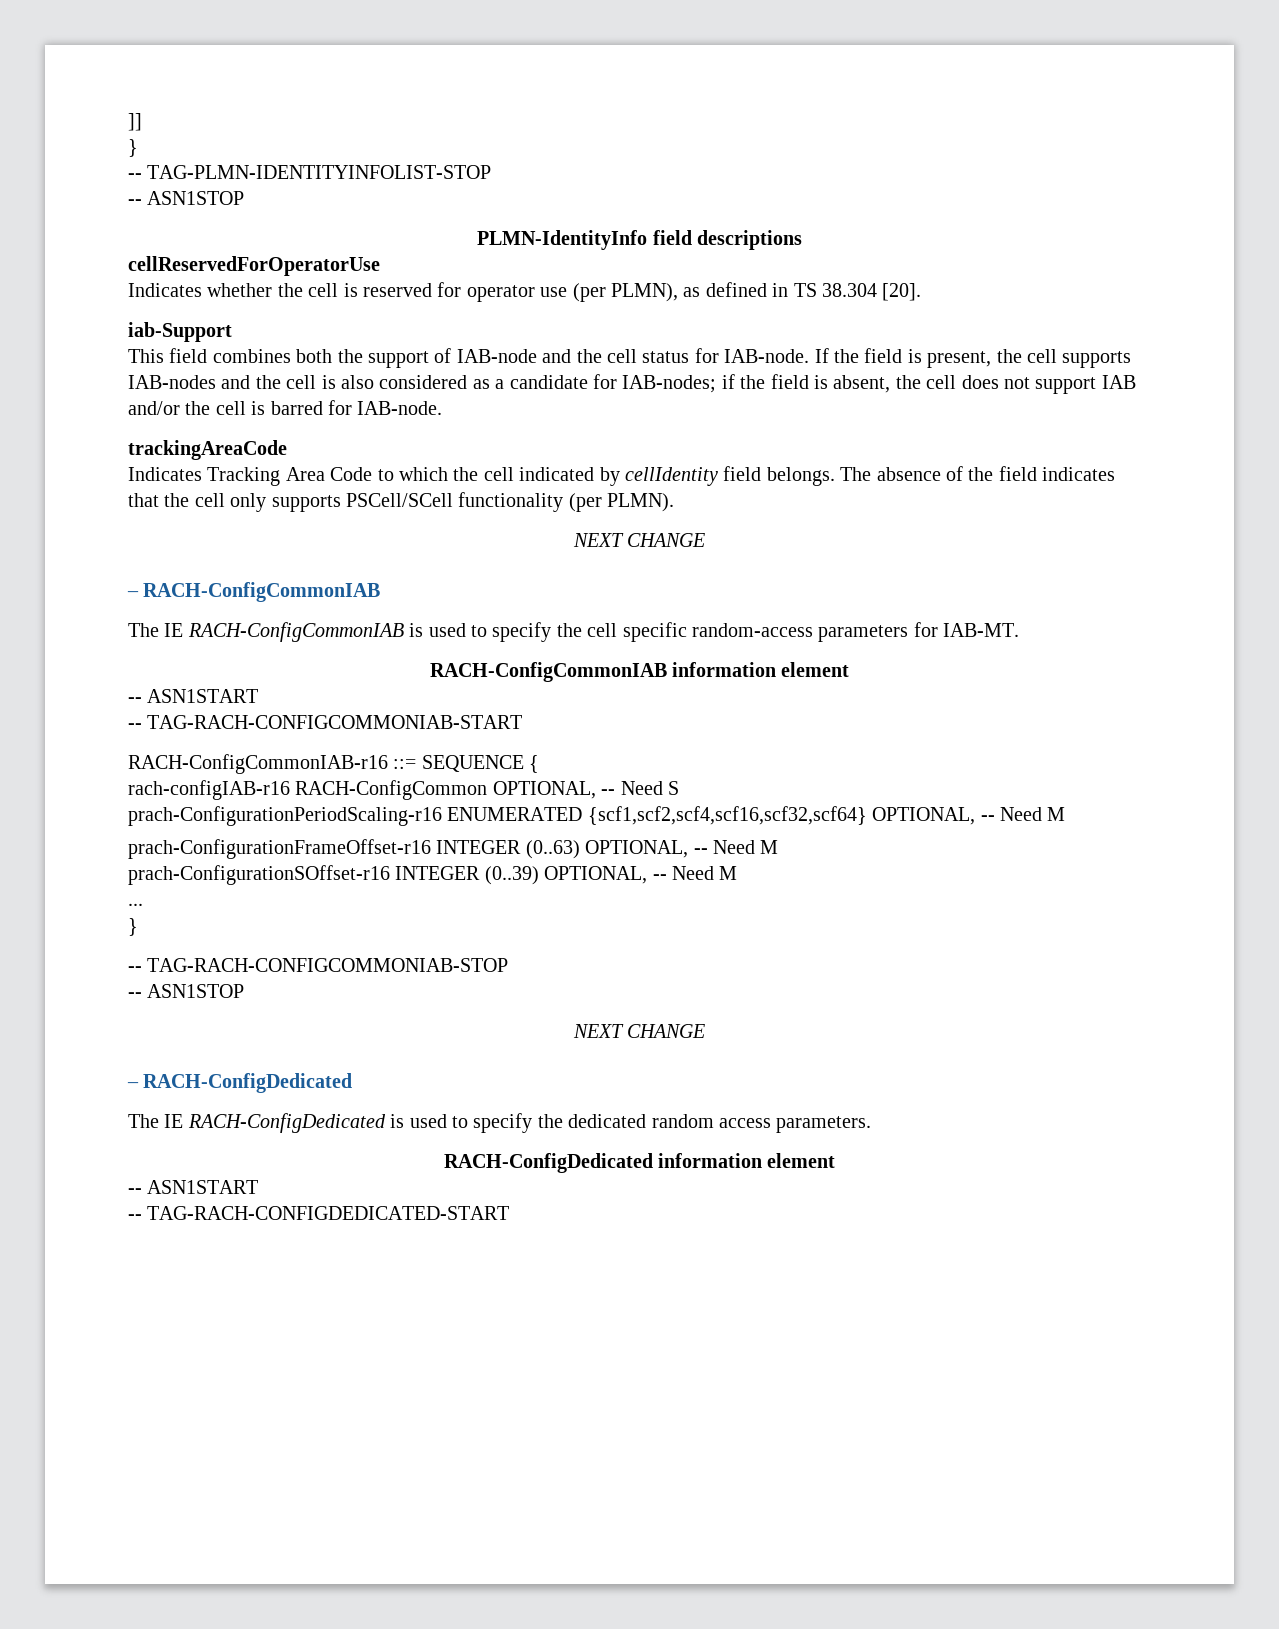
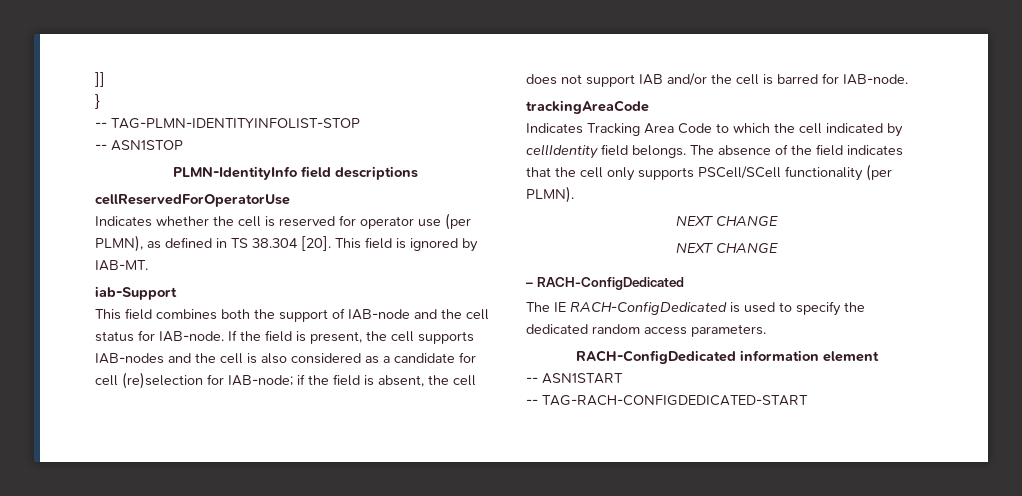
(922, 292) none -> [335,237,478,252] [95,260,148,271] This field is ignored by IAB-MT.
[622,375,717,393] IAB-nodes; -> [95,372,293,389] cell (re)selection for IAB-node;
[127,582,381,602] [128,622,1020,642] [429,662,850,682] [128,689,259,703] [128,715,523,729] [128,754,540,774] [128,780,679,800] [128,806,1066,826] [128,839,779,859] [128,865,738,885] [128,903,143,906] [128,918,138,936] [128,958,509,972] [128,984,245,998] // – RACH-ConfigCommonIAB // The IE RACH-ConfigCommonIAB is used to specify the cell specific random-access parameters for IAB-MT. // RACH-ConfigCommonIAB information element // -- ASN1START // -- TAG-RACH-CONFIGCOMMONIAB-START // RACH-ConfigCommonIAB-r16 ::= SEQUENCE { // rach-configIAB-r16 RACH-ConfigCommon OPTIONAL, -- Need S // prach-ConfigurationPeriodScaling-r16 ENUMERATED {scf1,scf2,scf4,scf16,scf32,scf64} OPTIONAL, -- Need M // prach-ConfigurationFrameOffset-r16 INTEGER (0..63) OPTIONAL, -- Need M // prach-ConfigurationSOffset-r16 INTEGER (0..39) OPTIONAL, -- Need M // ... // } // -- TAG-RACH-CONFIGCOMMONIAB-STOP // -- ASN1STOP -> (778, 221) none

